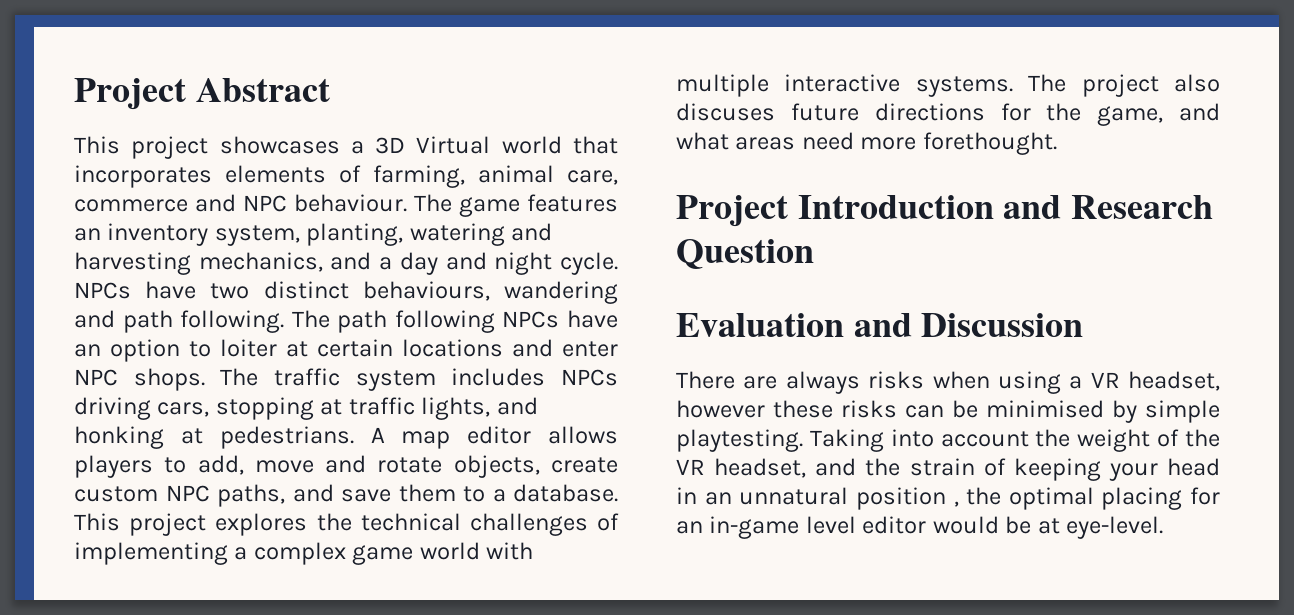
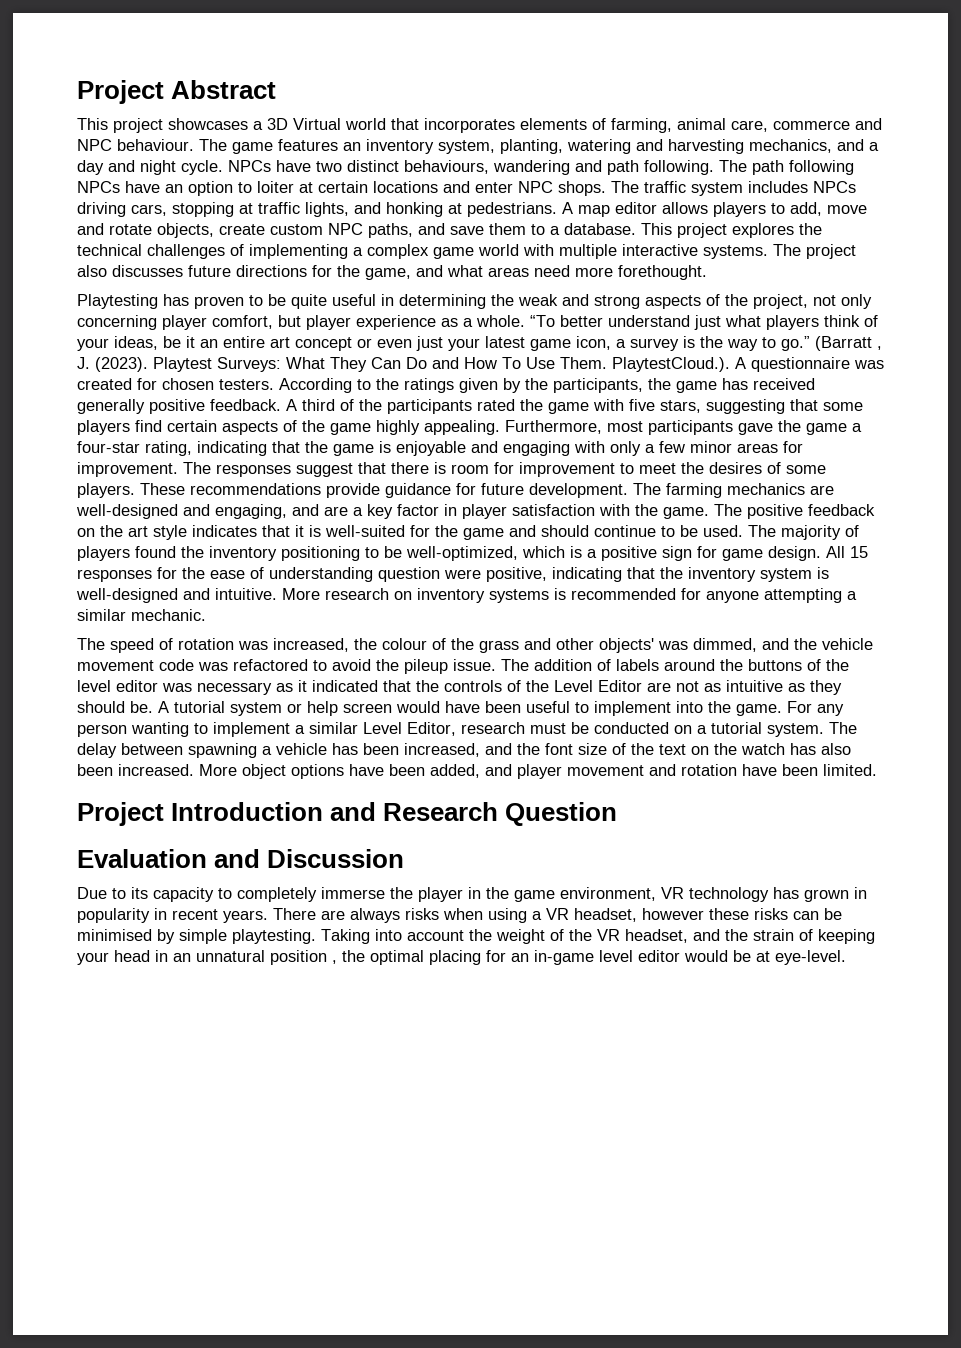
[676,103,775,121] discuses -> [112,265,183,277] discusses
(1057, 143) none -> [77,294,872,309] [77,315,878,330] [77,336,882,351] [77,357,884,372] [77,378,815,393] [77,399,863,414] [77,420,862,435] [77,441,803,456] [77,462,826,477] [77,483,834,498] [76,504,875,519] [77,525,859,540] [77,546,868,561] [77,567,829,582] [76,588,857,603] [77,609,206,621] [77,638,873,653] [77,659,849,674] [77,680,842,695] [77,701,844,716] [77,722,857,737] [77,743,851,758] [77,764,877,779] // Playtesting has proven to be quite useful in determining the weak and strong aspects of the project, not only concerning player comfort, but player experience as a whole. “To better understand just what players think of your ideas, be it an entire art concept or even just your latest game icon, a survey is the way to go.” (Barratt , J. (2023). Playtest Surveys: What They Can Do and How To Use Them. PlaytestCloud.). A questionnaire was created for chosen testers. According to the ratings given by the participants, the game has received generally positive feedback. A third of the participants rated the game with five stars, suggesting that some players find certain aspects of the game highly appealing. Furthermore, most participants gave the game a four-star rating, indicating that the game is enjoyable and engaging with only a few minor areas for improvement. The responses suggest that there is room for improvement to meet the desires of some players. These recommendations provide guidance for future development. The farming mechanics are well-designed and engaging, and are a key factor in player satisfaction with the game. The positive feedback on the art style indicates that it is well-suited for the game and should continue to be used. The majority of players found the inventory positioning to be well-optimized, which is a positive sign for game design. All 15 responses for the ease of understanding question were positive, indicating that the inventory system is well-designed and intuitive. More research on inventory systems is recommended for anyone attempting a similar mechanic. // The speed of rotation was increased, the colour of the grass and other objects' was dimmed, and the vehicle movement code was refactored to avoid the pileup issue. The addition of labels around the buttons of the level editor was necessary as it indicated that the controls of the Level Editor are not as intuitive as they should be. A tutorial system or help screen would have been useful to implement into the game. For any person wanting to implement a similar Level Editor, research must be conducted on a tutorial system. The delay between spawning a vehicle has been increased, and the font size of the text on the watch has also been increased. More object options have been added, and player movement and rotation have been limited.
(1084, 325) none -> [77,887,867,902] [77,908,268,923] Due to its capacity to completely immerse the player in the game environment, VR technology has grown in popularity in recent years.

